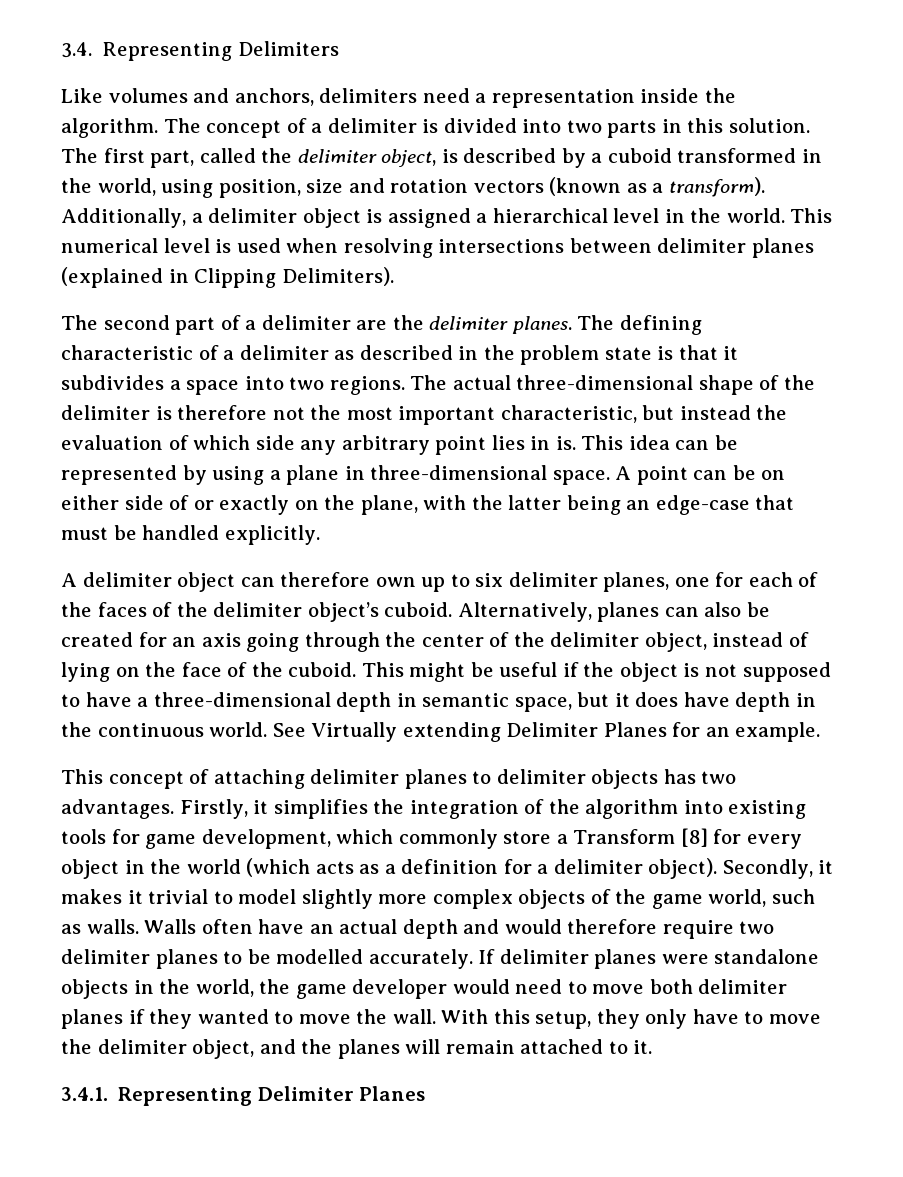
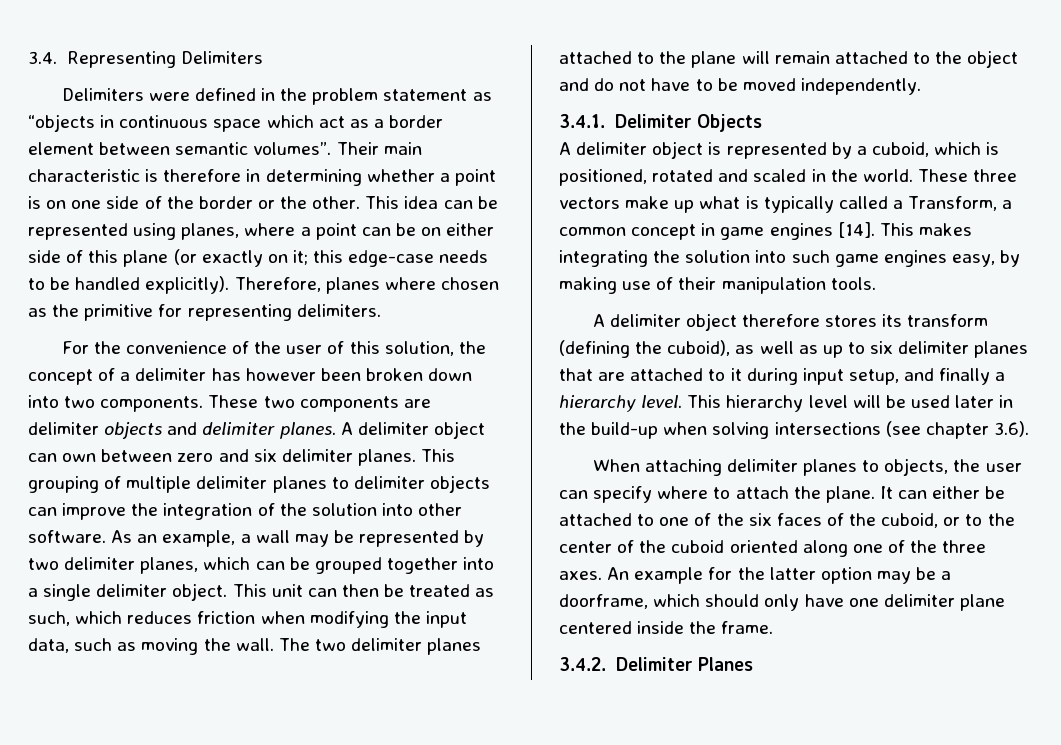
[61,88,736,108] [61,118,810,138] [61,148,822,168] [61,177,765,198] [61,208,833,228] [61,238,814,258] [61,267,394,288] [61,315,702,335] [61,345,739,365] [61,375,815,395] [61,405,788,425] [61,435,576,455] Like volumes and anchors, delimiters need a representation inside the algorithm. The concept of a delimiter is divided into two parts in this solution. The first part, called the delimiter object, is described by a cuboid transformed in the world, using position, size and rotation vectors (known as a transform). Additionally, a delimiter object is assigned a hierarchical level in the world. This numerical level is used when resolving intersections between delimiter planes (explained in Clipping Delimiters). // The second part of a delimiter are the delimiter planes. The defining characteristic of a delimiter as described in the problem state is that it subdivides a space into two regions. The actual three-dimensional shape of the delimiter is therefore not the most important characteristic, but instead the evaluation of which side any arbitrary point lies in is. -> [61,88,492,105] [28,114,444,132] [28,142,422,155] [28,169,496,186] [28,196,361,209] Delimiters were defined in the problem statement as “objects in continuous space which act as a border element between semantic volumes”. Their main characteristic is therefore in determining whether a point is on one side of the border or the other.
[182,465,632,485] by using a plane in three-dimensional space. A -> [133,223,311,240] using planes, where a
[193,495,795,515] [61,525,320,545] [61,572,819,592] [61,602,770,622] [61,632,809,652] [61,662,831,682] [61,692,816,712] [61,722,821,742] [61,769,305,789] or exactly on the plane, with the latter being an edge-case that must be handled explicitly. // A delimiter object can therefore own up to six delimiter planes, one for each of the faces of the delimiter object’s cuboid. Alternatively, planes can also be created for an axis going through the center of the delimiter object, instead of lying on the face of the cuboid. This might be useful if the object is not supposed to have a three-dimensional depth in semantic space, but it does have depth in the continuous world. See Virtually extending Delimiter Planes for an example. // This concept of attaching -> [88,249,489,267] [28,276,499,294] [28,304,381,321] [61,341,486,356] [28,368,473,385] [28,395,431,412] [28,421,485,439] [28,449,456,466] [28,476,192,493] this plane (or exactly on it; this edge-case needs to be handled explicitly). Therefore, planes where chosen as the primitive for representing delimiters. // For the convenience of the user of this solution, the concept of a delimiter has however been broken down into two components. These two components are delimiter objects and delimiter planes. A delimiter object can own between zero and six delimiter planes. This grouping of multiple
[663,769,737,784] [61,799,807,819] [61,828,802,849] [61,858,834,879] [61,889,815,909] [61,919,775,939] [61,949,820,969] [61,979,788,999] [61,1009,822,1029] [61,1039,653,1059] [61,1087,253,1106] has two advantages. Firstly, it simplifies the integration of the algorithm into existing tools for game development, which commonly store a Transform [8] for every object in the world (which acts as a definition for a delimiter object). Secondly, it makes it trivial to model slightly more complex objects of the game world, such as walls. Walls often have an actual depth and would therefore require two delimiter planes to be modelled accurately. If delimiter planes were standalone objects in the world, the game developer would need to move both delimiter planes if they wanted to move the wall. With this setup, they only have to move the delimiter object, and the planes will remain attached to it. // 3.4.1. Representing -> [28,503,463,520] [28,530,485,547] [28,557,495,574] [28,583,495,601] [28,611,467,628] [28,638,482,655] [559,50,1019,68] [559,78,921,95] [559,114,762,132] [559,141,1000,159] [559,169,1018,186] [559,196,1013,213] [559,222,972,240] [559,250,1021,267] [559,277,876,294] [592,313,989,331] [559,340,1029,358] [559,368,1006,385] [559,395,1014,412] [559,421,1029,439] [592,458,1022,476] [559,486,1006,503] [559,513,1015,528] [559,540,987,557] [559,567,952,584] [559,594,1005,611] [559,621,774,634] [559,657,606,671] can improve the integration of the solution into other software. As an example, a wall may be represented by two delimiter planes, which can be grouped together into a single delimiter object. This unit can then be treated as such, which reduces friction when modifying the input data, such as moving the wall. The two delimiter planes attached to the plane will remain attached to the object and do not have to be moved independently. // 3.4.1. Delimiter Objects // A delimiter object is represented by a cuboid, which is positioned, rotated and scaled in the world. These three vectors make up what is typically called a Transform, a common concept in game engines [14]. This makes integrating the solution into such game engines easy, by making use of their manipulation tools. // A delimiter object therefore stores its transform (defining the cuboid), as well as up to six delimiter planes that are attached to it during input setup, and finally a hierarchy level. This hierarchy level will be used later in the build-up when solving intersections (see chapter 3.6). // When attaching delimiter planes to objects, the user can specify where to attach the plane. It can either be attached to one of the six faces of the cuboid, or to the center of the cuboid oriented along one of the three axes. An example for the latter option may be a doorframe, which should only have one delimiter plane centered inside the frame. // 3.4.2.

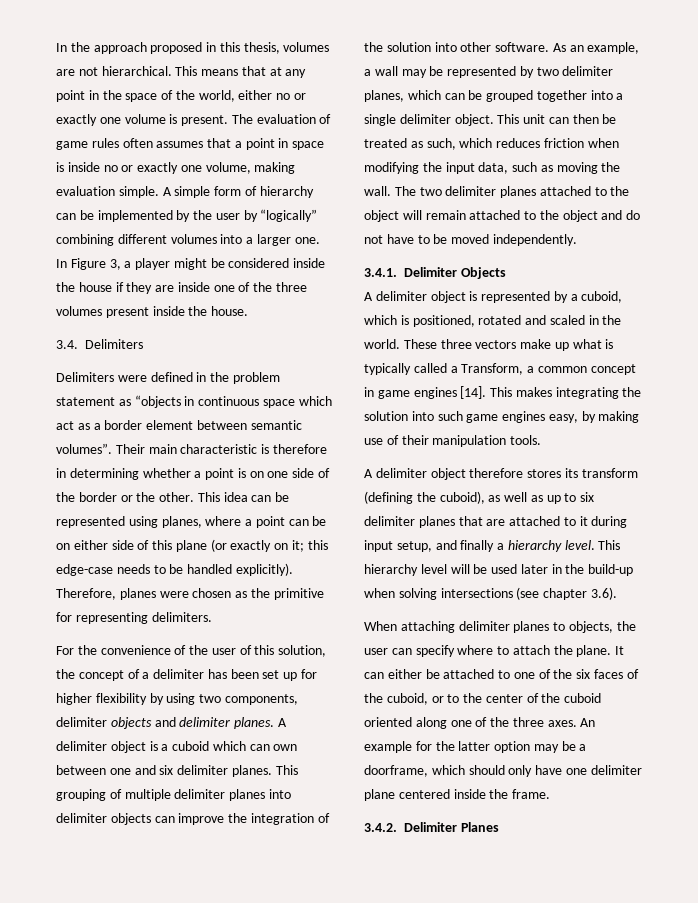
[28,51,176,68] 3.4. Representing -> [56,42,330,54] [56,66,307,78] [56,90,307,102] [56,114,332,126] [56,138,325,150] [56,162,296,174] [56,186,314,198] [56,209,318,222] [56,234,320,246] [56,258,326,270] [56,282,308,294] [56,306,249,318] [56,340,78,349] In the approach proposed in this thesis, volumes are not hierarchical. This means that at any point in the space of the world, either no or exactly one volume is present. The evaluation of game rules often assumes that a point in space is inside no or exactly one volume, making evaluation simple. A simple form of hierarchy can be implemented by the user by “logically” combining different volumes into a larger one. In Figure 3, a player might be considered inside the house if they are inside one of the three volumes present inside the house. // 3.4.
[384,277,436,290] where -> [159,591,189,598] were
[245,368,473,381] [28,395,431,412] however been broken down into two components. These two components are -> [230,669,318,681] [56,693,298,705] been set up for higher flexibility by using two components,
(485, 430) none -> [149,741,246,751] is a cuboid which
[177,453,214,462] zero -> [109,768,131,775] one
[331,477,349,489] to -> [268,789,291,799] into
[691,51,737,68] plane -> [364,210,399,222] object

